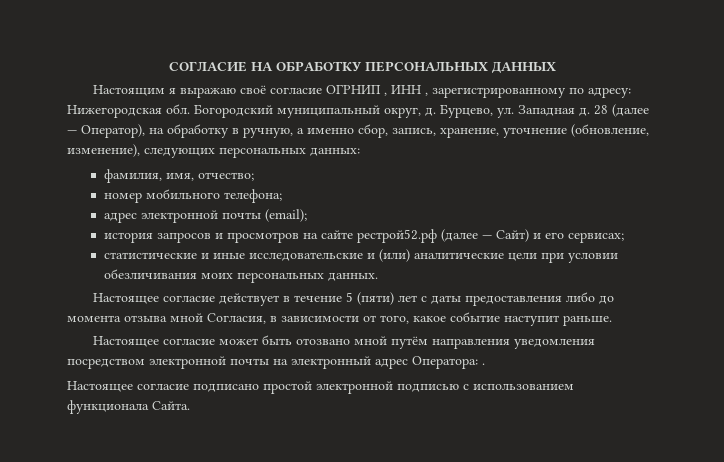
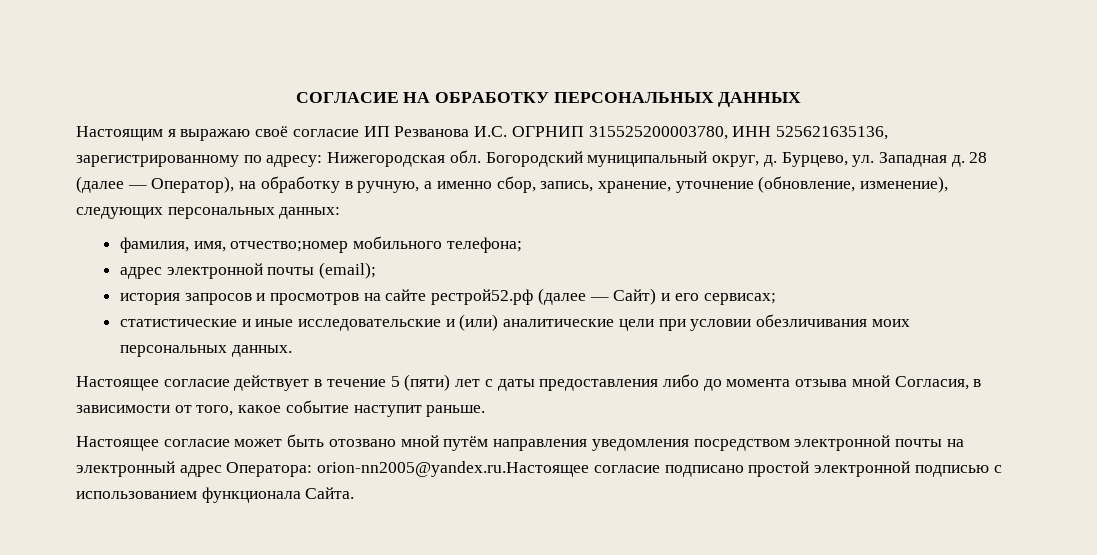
[325,85,428,96] ОГРНИП , ИНН , -> [363,126,888,140] ИП Резванова И.С. ОГРНИП 315525200003780, ИНН 525621635136,
[197,172,254,181] [103,192,142,203] отчество; // номер -> [230,241,349,253] отчество;номер
[482,363,485,365] [67,381,133,392] . // Настоящее -> [317,461,590,477] orion-nn2005@yandex.ru.Настоящее

